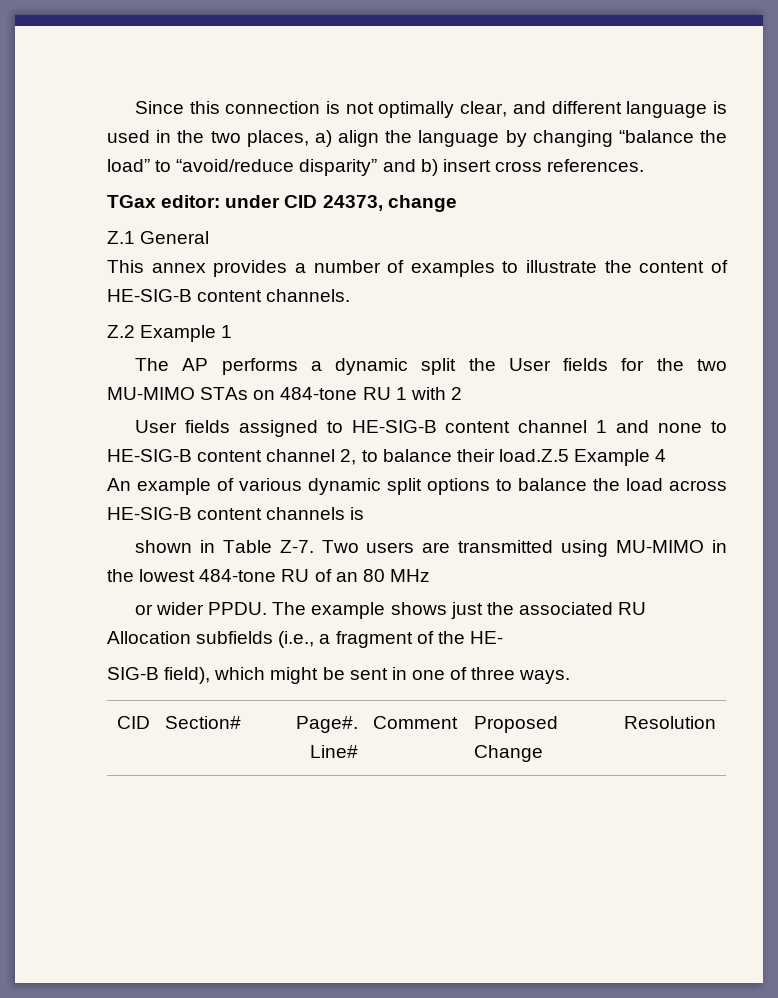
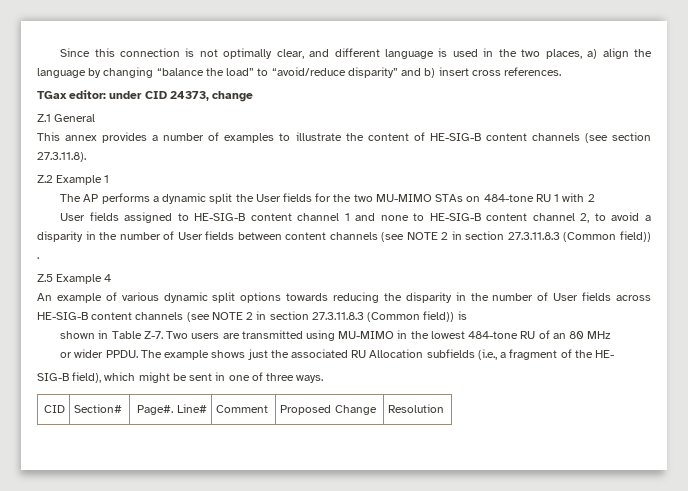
[266,289,351,302] channels. -> [531,132,651,143] [37,152,86,162] channels (see section 27.3.11.8).
[382,449,569,462] balance their load.Z.5 -> [611,212,651,221] [37,231,651,242] [37,257,39,259] [37,274,53,282] avoid a disparity in the number of User fields between content channels (see NOTE 2 in section 27.3.11.8.3 (Common field)) . // Z.5
[496,478,727,491] [107,507,346,520] to balance the load across HE-SIG-B content channels -> [286,292,651,303] [37,311,455,322] towards reducing the disparity in the number of User fields across HE-SIG-B content channels (see NOTE 2 in section 27.3.11.8.3 (Common field))

